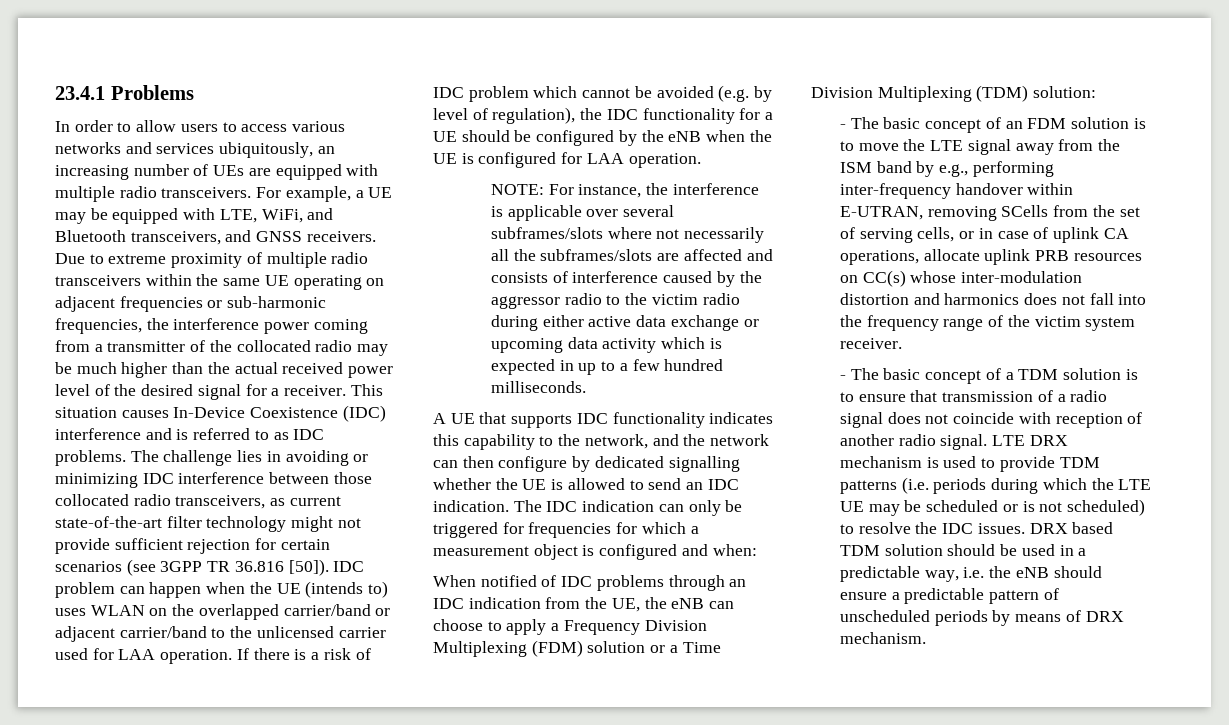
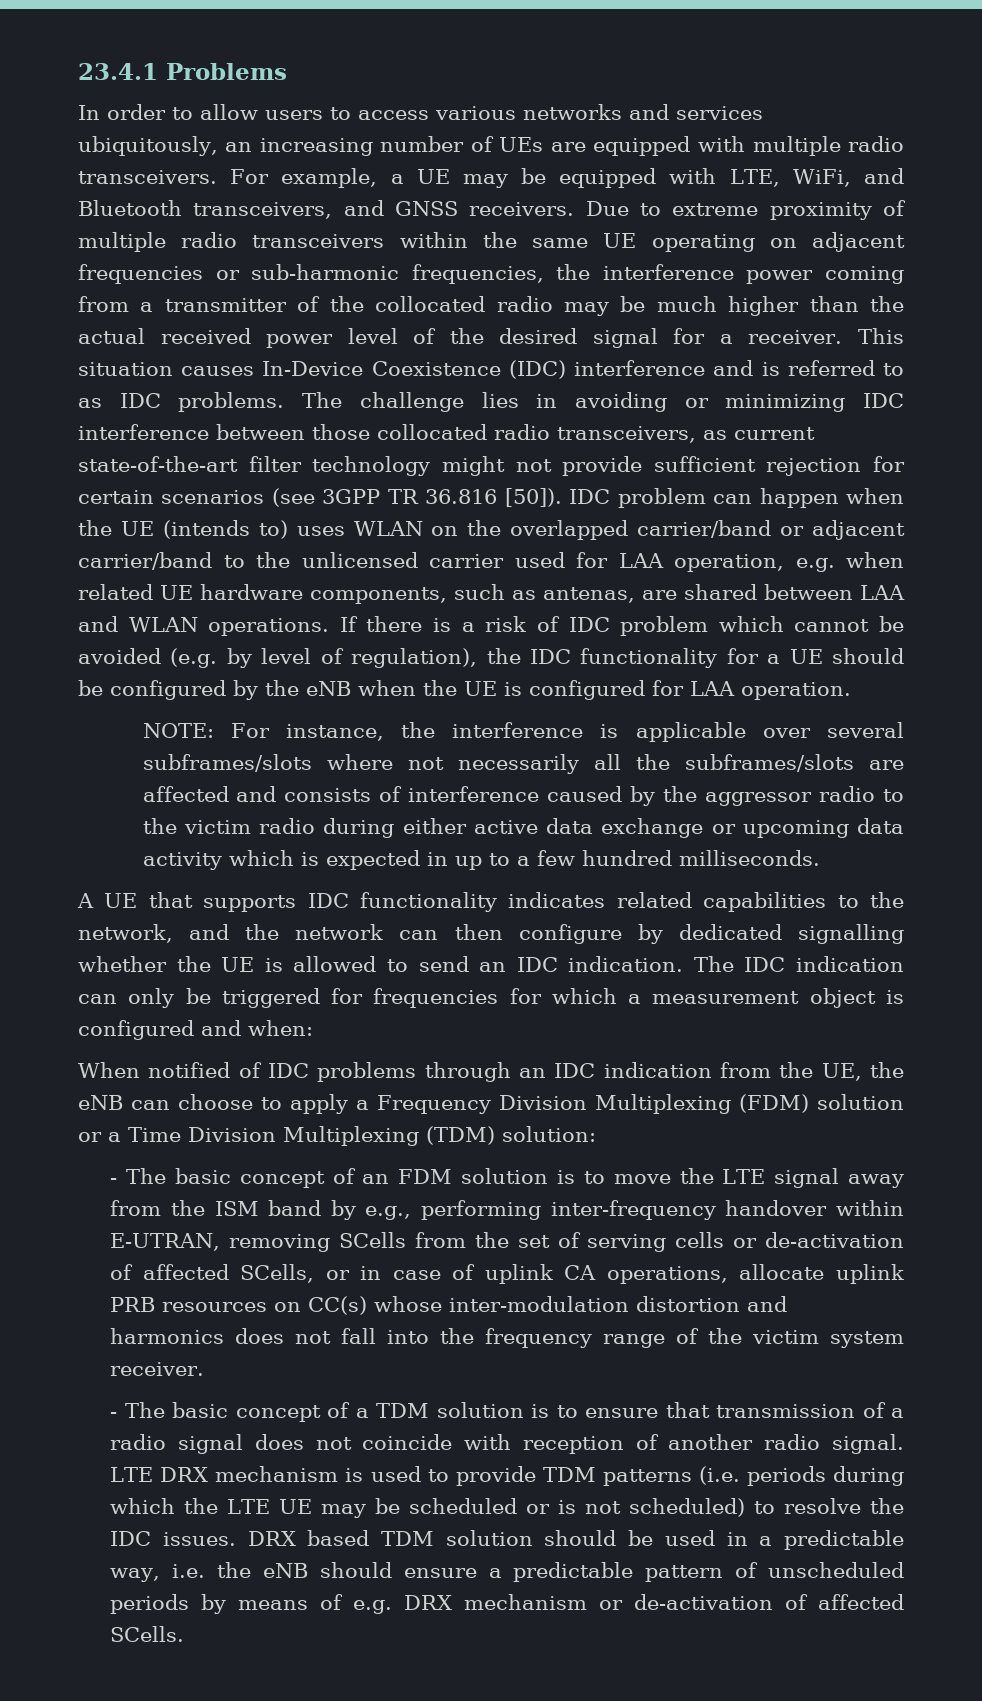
[160,649,233,664] operation. -> [674,552,904,572] [78,584,905,604] [78,616,330,636] operation, e.g. when related UE hardware components, such as antenas, are shared between LAA and WLAN operations.
[433,434,535,450] this capability -> [616,892,827,912] related capabilities
[917,227,955,242] cells, -> [675,1232,904,1248] [110,1264,315,1283] cells or de-activation of affected SCells,
[1085,611,1124,622] [840,632,927,644] DRX mechanism. -> [353,1594,904,1614] [110,1626,185,1642] e.g. DRX mechanism or de-activation of affected SCells.

